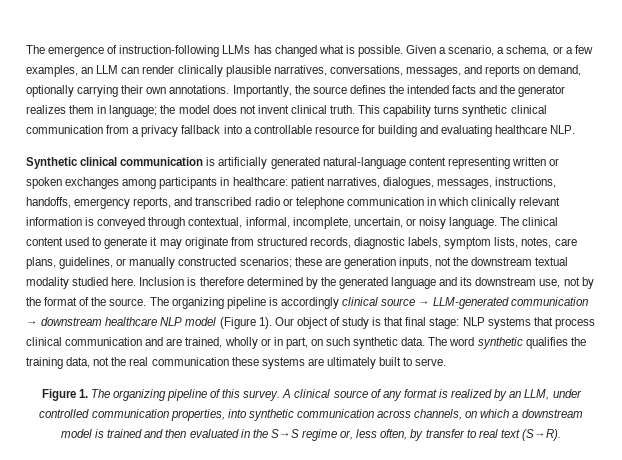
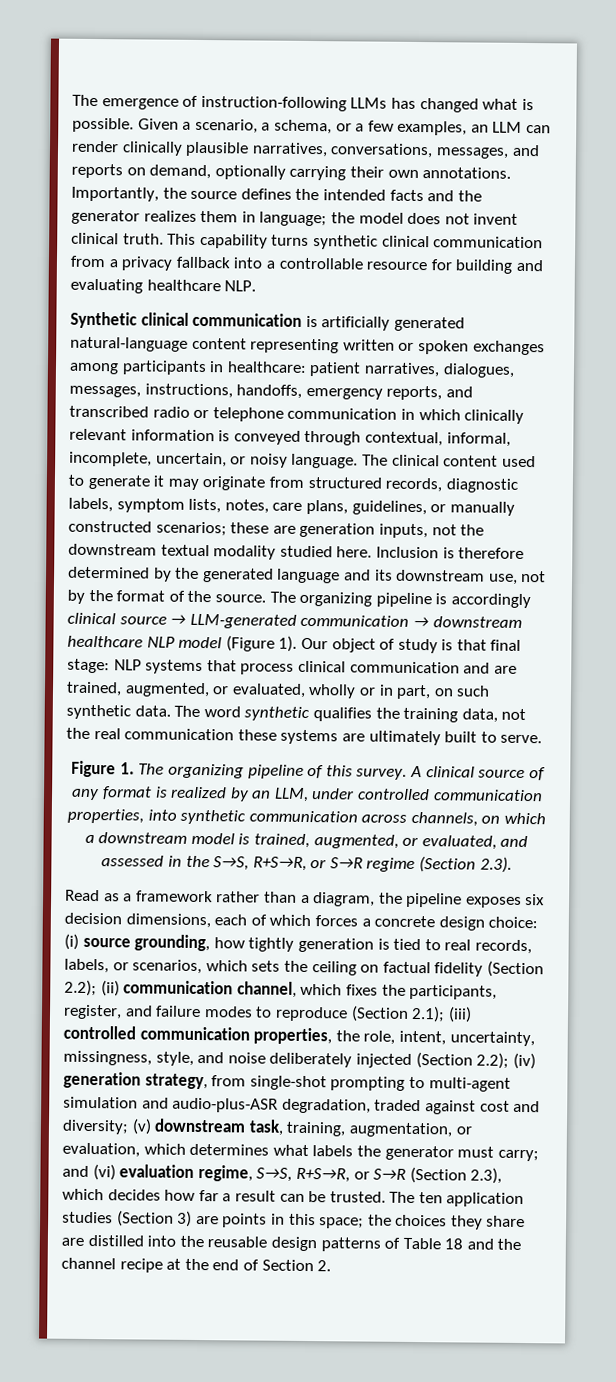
(223, 342) none -> [124,682,306,698] augmented, or evaluated,
[107,429,561,441] trained and then evaluated in the S→S regime or, less often, by transfer to real text (S→R). -> [254,833,529,850] [101,855,512,873] [65,889,546,908] [64,912,539,931] [64,933,532,955] [64,958,544,978] [64,979,498,1000] [63,1004,472,1023] [63,1025,535,1047] [63,1050,536,1070] [63,1071,511,1092] [63,1096,541,1115] [62,1118,472,1138] [62,1142,539,1162] [62,1164,503,1184] [62,1188,525,1208] [62,1210,526,1230] [61,1234,522,1252] [61,1257,332,1273] trained, augmented, or evaluated, and assessed in the S→S, R+S→R, or S→R regime (Section 2.3). // Read as a framework rather than a diagram, the pipeline exposes six decision dimensions, each of which forces a concrete design choice: (i) source grounding, how tightly generation is tied to real records, labels, or scenarios, which sets the ceiling on factual fidelity (Section 2.2); (ii) communication channel, which fixes the participants, register, and failure modes to reproduce (Section 2.1); (iii) controlled communication properties, the role, intent, uncertainty, missingness, style, and noise deliberately injected (Section 2.2); (iv) generation strategy, from single-shot prompting to multi-agent simulation and audio-plus-ASR degradation, traded against cost and diversity; (v) downstream task, training, augmentation, or evaluation, which determines what labels the generator must carry; and (vi) evaluation regime, S→S, R+S→R, or S→R (Section 2.3), which decides how far a result can be trusted. The ten application studies (Section 3) are points in this space; the choices they share are distilled into the reusable design patterns of Table 18 and the channel recipe at the end of Section 2.

